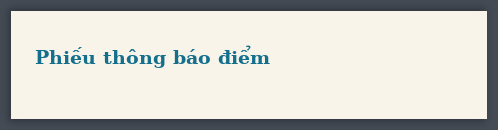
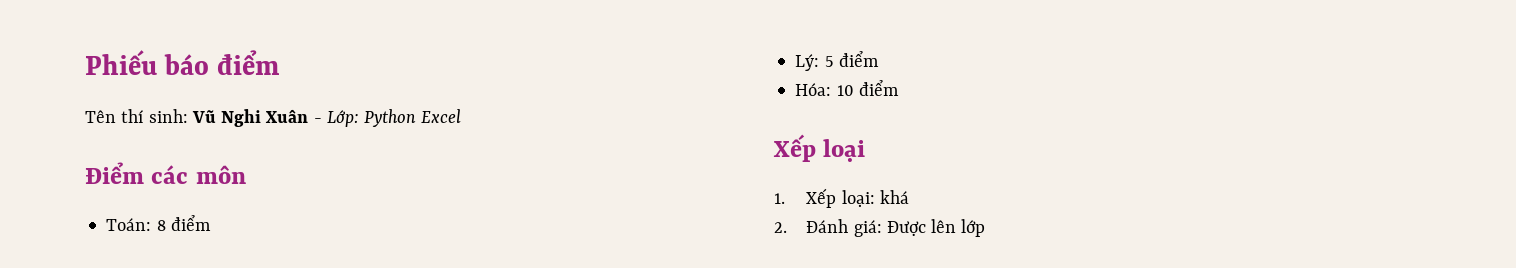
[103,49,166,68] thông -> (157, 62) none
(270, 54) none -> [85,109,462,127] [85,162,246,184] [106,215,211,231] [795,51,879,71] [795,80,899,96] [773,134,866,162] [774,188,909,208] [774,219,986,237] // Tên thí sinh: Vũ Nghi Xuân - Lớp: Python Excel // Điểm các môn // Toán: 8 điểm // Lý: 5 điểm // Hóa: 10 điểm // Xếp loại // 1. Xếp loại: khá // 2. Đánh giá: Được lên lớp

